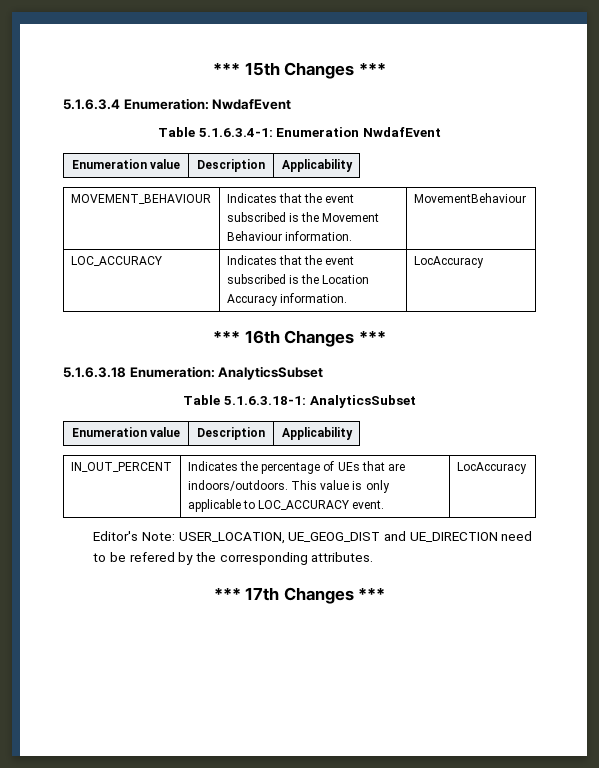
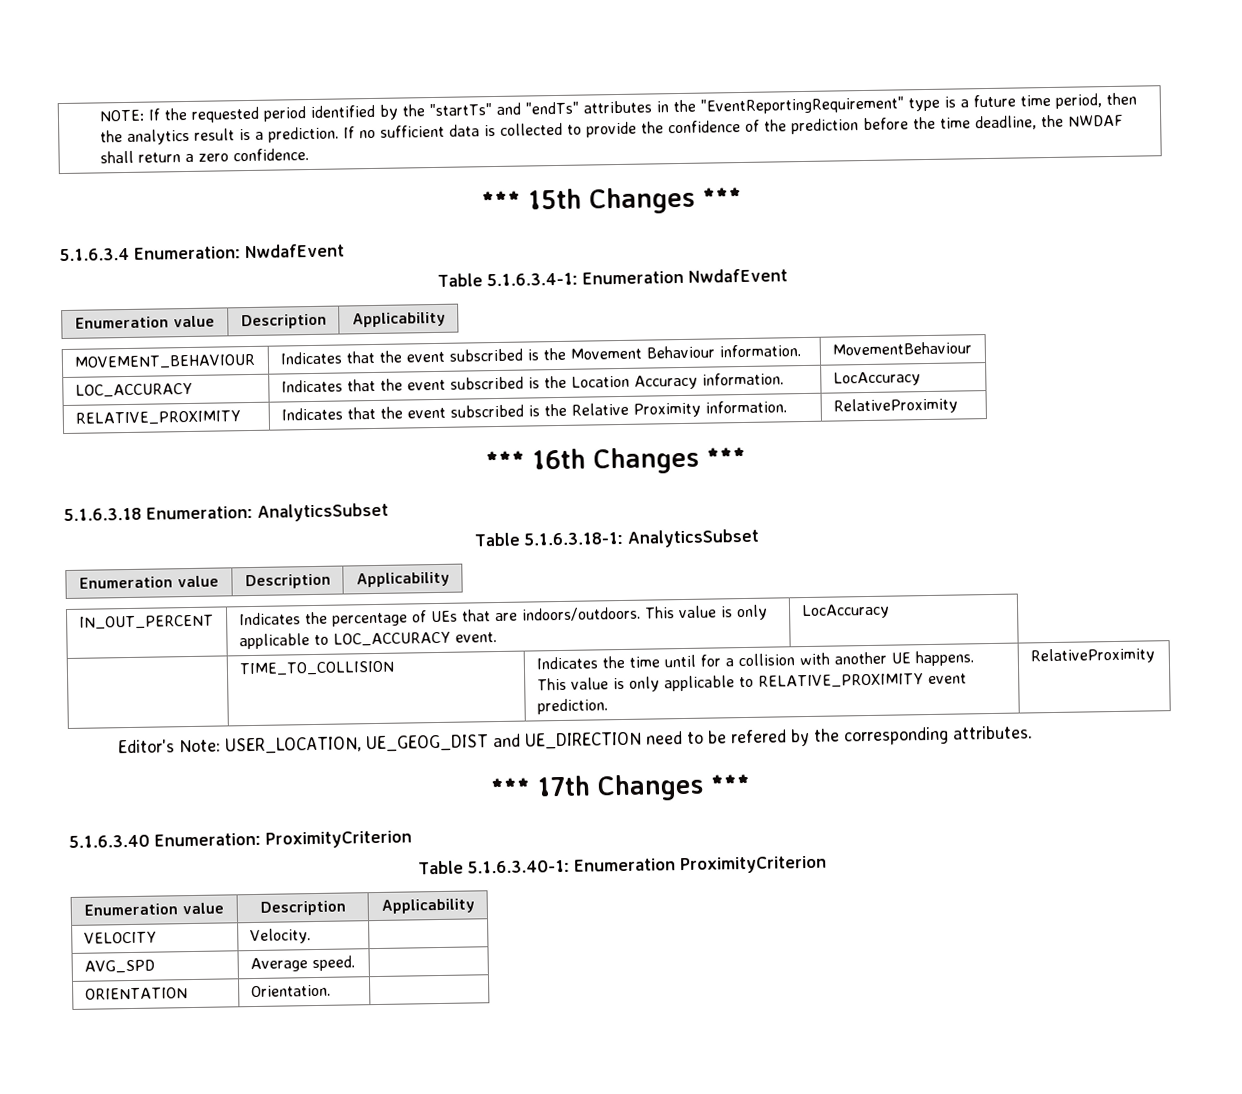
(213, 68) none -> [99,92,1138,123] [100,114,1125,145] [100,148,310,164] NOTE: If the requested period identified by the "startTs" and "endTs" attributes in the "EventReportingRequirement" type is a future time period, then the analytics result is a prediction. If no sufficient data is collected to provide the confidence of the prediction before the time deadline, the NWDAF shall return a zero confidence. //
(484, 262) none -> [74,410,241,426] [280,400,787,421] [832,397,958,415] // RELATIVE_PROXIMITY | Indicates that the event subscribed is the Relative Proximity information. | RelativeProximity
(527, 468) none -> [238,660,395,677] [535,650,974,670] [536,673,967,692] [536,698,608,715] [1029,647,1155,665] // | TIME_TO_COLLISION | Indicates the time until for a collision with another UE happens. This value is only applicable to RELATIVE_PROXIMITY event prediction. | RelativeProximity
(386, 593) none -> [69,830,412,849] [417,855,827,875] [84,902,224,916] [259,900,346,916] [380,898,475,914] [83,931,157,944] [249,928,311,945] [83,959,155,974] [249,955,355,973] [84,987,188,1000] [250,984,331,998] // 5.1.6.3.40 Enumeration: ProximityCriterion // Table 5.1.6.3.40-1: Enumeration ProximityCriterion // Enumeration value | Description | Applicability // VELOCITY | Velocity. | // AVG_SPD | Average speed. | // ORIENTATION | Orientation. |

